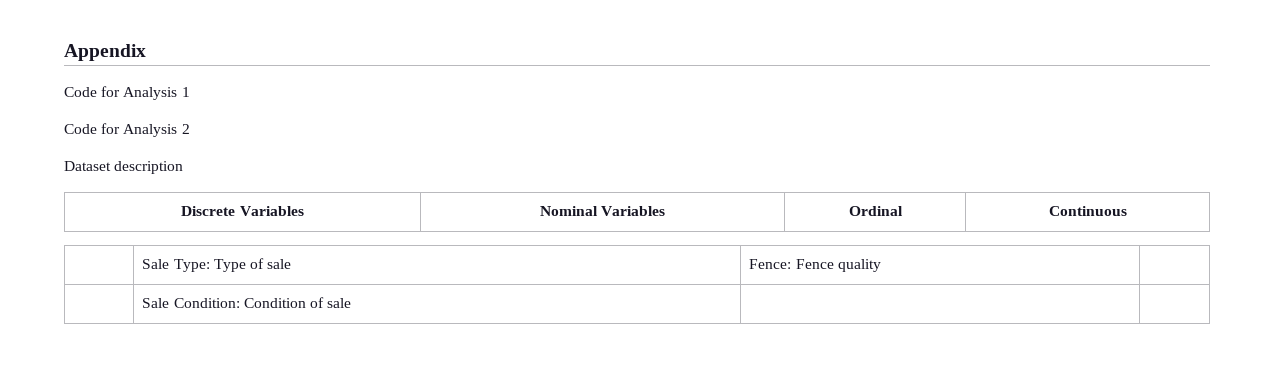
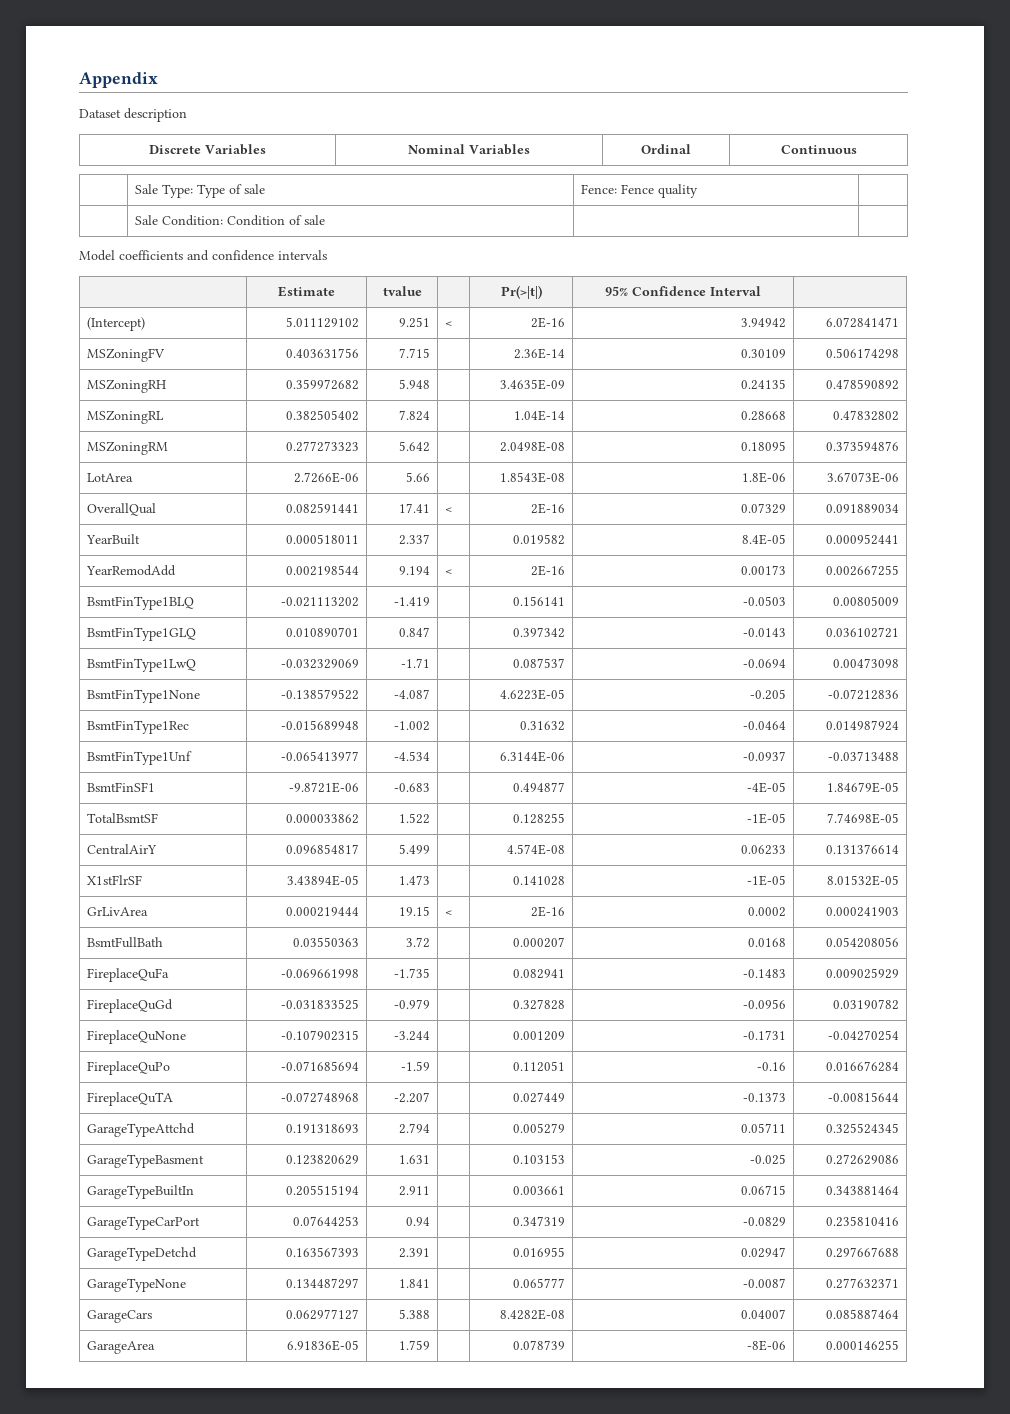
[64,86,190,100] [64,123,190,137] // Code for Analysis 1 // Code for Analysis 2 -> (158, 80) none
(352, 303) none -> [79,250,327,261] [278,286,335,297] [382,286,422,296] [500,285,542,299] [605,286,761,296] [87,317,146,331] [285,317,359,328] [398,317,430,328] [445,321,454,327] [530,317,565,328] [740,318,786,328] [825,317,899,328] [87,348,166,362] [285,348,359,358] [398,348,430,358] [513,348,565,359] [740,349,786,358] [825,348,899,359] [87,379,167,393] [285,379,359,390] [398,379,430,389] [499,379,565,390] [740,379,786,390] [825,379,899,390] [87,410,165,424] [285,410,359,421] [398,410,430,421] [513,410,565,421] [740,411,786,421] [832,410,899,421] [87,441,169,455] [285,441,359,452] [398,441,430,452] [499,441,565,452] [740,441,786,451] [825,441,899,451] [87,473,134,482] [293,472,359,483] [405,472,430,482] [499,472,565,483] [741,472,786,483] [826,472,899,483] [87,503,157,516] [285,503,359,514] [398,503,430,513] [445,507,454,513] [530,503,565,514] [740,503,786,514] [825,504,899,513] [86,534,141,545] [285,534,359,544] [398,534,430,545] [512,534,565,545] [741,534,786,545] [825,534,899,545] [86,565,177,576] [285,565,359,576] [398,566,430,575] [445,569,454,575] [530,565,565,576] [740,565,786,575] [825,565,899,576] [87,596,195,610] [280,597,359,607] [393,597,430,606] [512,596,565,606] [742,596,786,606] [832,596,899,606] [87,627,197,641] [285,627,359,637] [398,627,430,637] [512,627,565,638] [742,628,786,637] [825,627,899,638] [87,658,197,672] [280,659,359,669] [400,658,430,668] [512,658,565,668] [742,659,786,668] [832,658,899,668] [87,689,201,703] [280,689,359,700] [393,689,430,699] [499,689,565,700] [749,689,786,700] [827,689,899,700] [87,720,190,734] [280,720,359,730] [393,721,430,731] [519,721,565,731] [742,721,786,730] [825,720,899,731] [87,751,193,765] [280,751,359,761] [393,751,430,761] [499,751,565,762] [742,751,786,761] [827,751,899,761] [87,782,156,792] [288,782,359,793] [393,783,430,792] [512,782,565,792] [746,782,786,793] [826,782,899,793] [87,813,159,823] [285,814,359,824] [398,813,430,824] [512,813,565,824] [746,813,786,824] [826,813,899,824] [87,844,158,854] [285,844,359,854] [398,844,430,854] [506,844,565,855] [740,845,786,855] [825,844,899,854] [87,875,143,885] [286,875,359,886] [398,875,430,885] [512,876,565,886] [746,875,786,886] [826,875,899,886] [87,907,149,916] [285,907,359,917] [398,906,430,916] [445,910,454,916] [530,906,565,917] [747,907,786,917] [825,907,899,917] [87,937,164,948] [292,937,359,947] [405,937,430,948] [512,937,565,948] [747,938,786,947] [825,937,899,948] [87,968,170,982] [280,969,359,978] [393,968,430,978] [512,969,565,979] [742,969,786,978] [825,968,899,979] [87,999,174,1013] [280,999,359,1010] [393,999,430,1009] [512,999,565,1010] [742,999,786,1009] [832,999,899,1010] [87,1030,187,1044] [280,1030,359,1041] [393,1031,430,1041] [512,1031,565,1041] [742,1030,786,1040] [827,1030,899,1041] [87,1061,171,1075] [280,1061,359,1071] [400,1061,430,1071] [512,1061,565,1072] [756,1062,786,1071] [825,1061,899,1072] [87,1092,174,1106] [280,1092,359,1103] [393,1092,430,1103] [512,1092,565,1103] [742,1092,786,1102] [827,1092,899,1102] [87,1123,196,1137] [285,1124,359,1133] [398,1123,430,1134] [512,1123,565,1134] [740,1123,786,1133] [825,1123,899,1134] [87,1154,205,1168] [285,1155,359,1165] [398,1155,430,1164] [512,1154,565,1164] [749,1154,786,1165] [825,1154,899,1165] [87,1185,195,1199] [285,1185,359,1196] [398,1186,430,1196] [512,1186,565,1195] [740,1185,786,1195] [825,1186,899,1195] [87,1216,201,1230] [292,1216,359,1227] [405,1217,430,1226] [512,1216,565,1226] [742,1217,786,1227] [825,1216,899,1227] [87,1247,198,1261] [285,1247,359,1257] [398,1248,430,1258] [512,1247,565,1257] [740,1247,786,1258] [825,1247,899,1258] [87,1278,187,1292] [285,1278,359,1289] [398,1279,430,1288] [512,1278,565,1288] [742,1278,786,1288] [825,1278,899,1289] [87,1310,153,1323] [285,1309,359,1320] [398,1309,430,1319] [499,1309,565,1320] [740,1309,786,1319] [825,1309,899,1319] [87,1341,156,1354] [286,1340,359,1351] [398,1340,430,1350] [512,1340,565,1350] [746,1340,786,1351] [825,1340,899,1351] // Model coefficients and confidence intervals // | Estimate | tvalue | | Pr(>|t|) | 95% Confidence Interval | // (Intercept) | 5.011129102 | 9.251 | < | 2E-16 | 3.94942 | 6.072841471 // MSZoningFV | 0.403631756 | 7.715 | | 2.36E-14 | 0.30109 | 0.506174298 // MSZoningRH | 0.359972682 | 5.948 | | 3.4635E-09 | 0.24135 | 0.478590892 // MSZoningRL | 0.382505402 | 7.824 | | 1.04E-14 | 0.28668 | 0.47832802 // MSZoningRM | 0.277273323 | 5.642 | | 2.0498E-08 | 0.18095 | 0.373594876 // LotArea | 2.7266E-06 | 5.66 | | 1.8543E-08 | 1.8E-06 | 3.67073E-06 // OverallQual | 0.082591441 | 17.41 | < | 2E-16 | 0.07329 | 0.091889034 // YearBuilt | 0.000518011 | 2.337 | | 0.019582 | 8.4E-05 | 0.000952441 // YearRemodAdd | 0.002198544 | 9.194 | < | 2E-16 | 0.00173 | 0.002667255 // BsmtFinType1BLQ | -0.021113202 | -1.419 | | 0.156141 | -0.0503 | 0.00805009 // BsmtFinType1GLQ | 0.010890701 | 0.847 | | 0.397342 | -0.0143 | 0.036102721 // BsmtFinType1LwQ | -0.032329069 | -1.71 | | 0.087537 | -0.0694 | 0.00473098 // BsmtFinType1None | -0.138579522 | -4.087 | | 4.6223E-05 | -0.205 | -0.07212836 // BsmtFinType1Rec | -0.015689948 | -1.002 | | 0.31632 | -0.0464 | 0.014987924 // BsmtFinType1Unf | -0.065413977 | -4.534 | | 6.3144E-06 | -0.0937 | -0.03713488 // BsmtFinSF1 | -9.8721E-06 | -0.683 | | 0.494877 | -4E-05 | 1.84679E-05 // TotalBsmtSF | 0.000033862 | 1.522 | | 0.128255 | -1E-05 | 7.74698E-05 // CentralAirY | 0.096854817 | 5.499 | | 4.574E-08 | 0.06233 | 0.131376614 // X1stFlrSF | 3.43894E-05 | 1.473 | | 0.141028 | -1E-05 | 8.01532E-05 // GrLivArea | 0.000219444 | 19.15 | < | 2E-16 | 0.0002 | 0.000241903 // BsmtFullBath | 0.03550363 | 3.72 | | 0.000207 | 0.0168 | 0.054208056 // FireplaceQuFa | -0.069661998 | -1.735 | | 0.082941 | -0.1483 | 0.009025929 // FireplaceQuGd | -0.031833525 | -0.979 | | 0.327828 | -0.0956 | 0.03190782 // FireplaceQuNone | -0.107902315 | -3.244 | | 0.001209 | -0.1731 | -0.04270254 // FireplaceQuPo | -0.071685694 | -1.59 | | 0.112051 | -0.16 | 0.016676284 // FireplaceQuTA | -0.072748968 | -2.207 | | 0.027449 | -0.1373 | -0.00815644 // GarageTypeAttchd | 0.191318693 | 2.794 | | 0.005279 | 0.05711 | 0.325524345 // GarageTypeBasment | 0.123820629 | 1.631 | | 0.103153 | -0.025 | 0.272629086 // GarageTypeBuiltIn | 0.205515194 | 2.911 | | 0.003661 | 0.06715 | 0.343881464 // GarageTypeCarPort | 0.07644253 | 0.94 | | 0.347319 | -0.0829 | 0.235810416 // GarageTypeDetchd | 0.163567393 | 2.391 | | 0.016955 | 0.02947 | 0.297667688 // GarageTypeNone | 0.134487297 | 1.841 | | 0.065777 | -0.0087 | 0.277632371 // GarageCars | 0.062977127 | 5.388 | | 8.4282E-08 | 0.04007 | 0.085887464 // GarageArea | 6.91836E-05 | 1.759 | | 0.078739 | -8E-06 | 0.000146255

